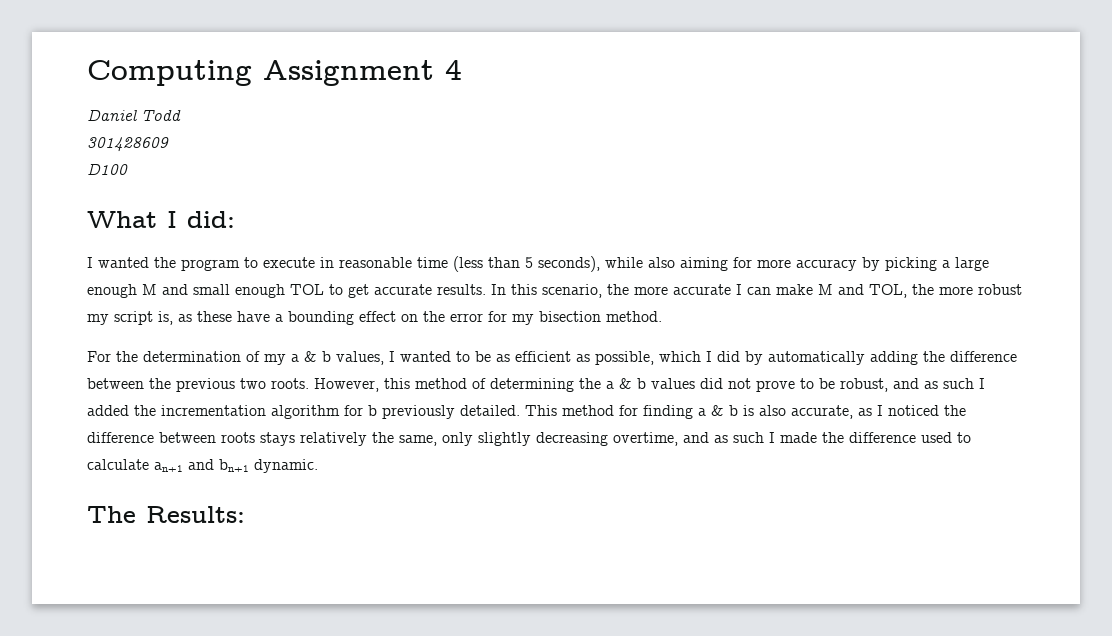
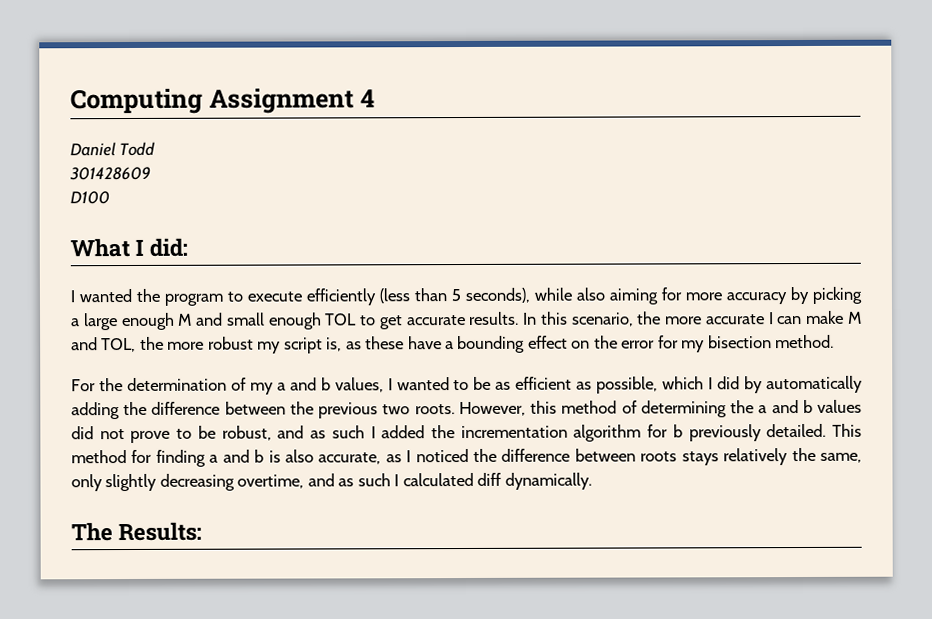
[320,257,448,268] in reasonable time -> [306,288,376,306] efficiently
[304,351,317,362] & -> [289,377,317,391] and
[619,378,632,389] & -> [771,400,799,414] and
[711,405,724,416] & -> [222,449,250,463] and
[780,432,971,443] [87,459,318,473] made the difference used to calculate an+1 and bn+1 dynamic. -> [402,472,592,490] calculated diff dynamically.

